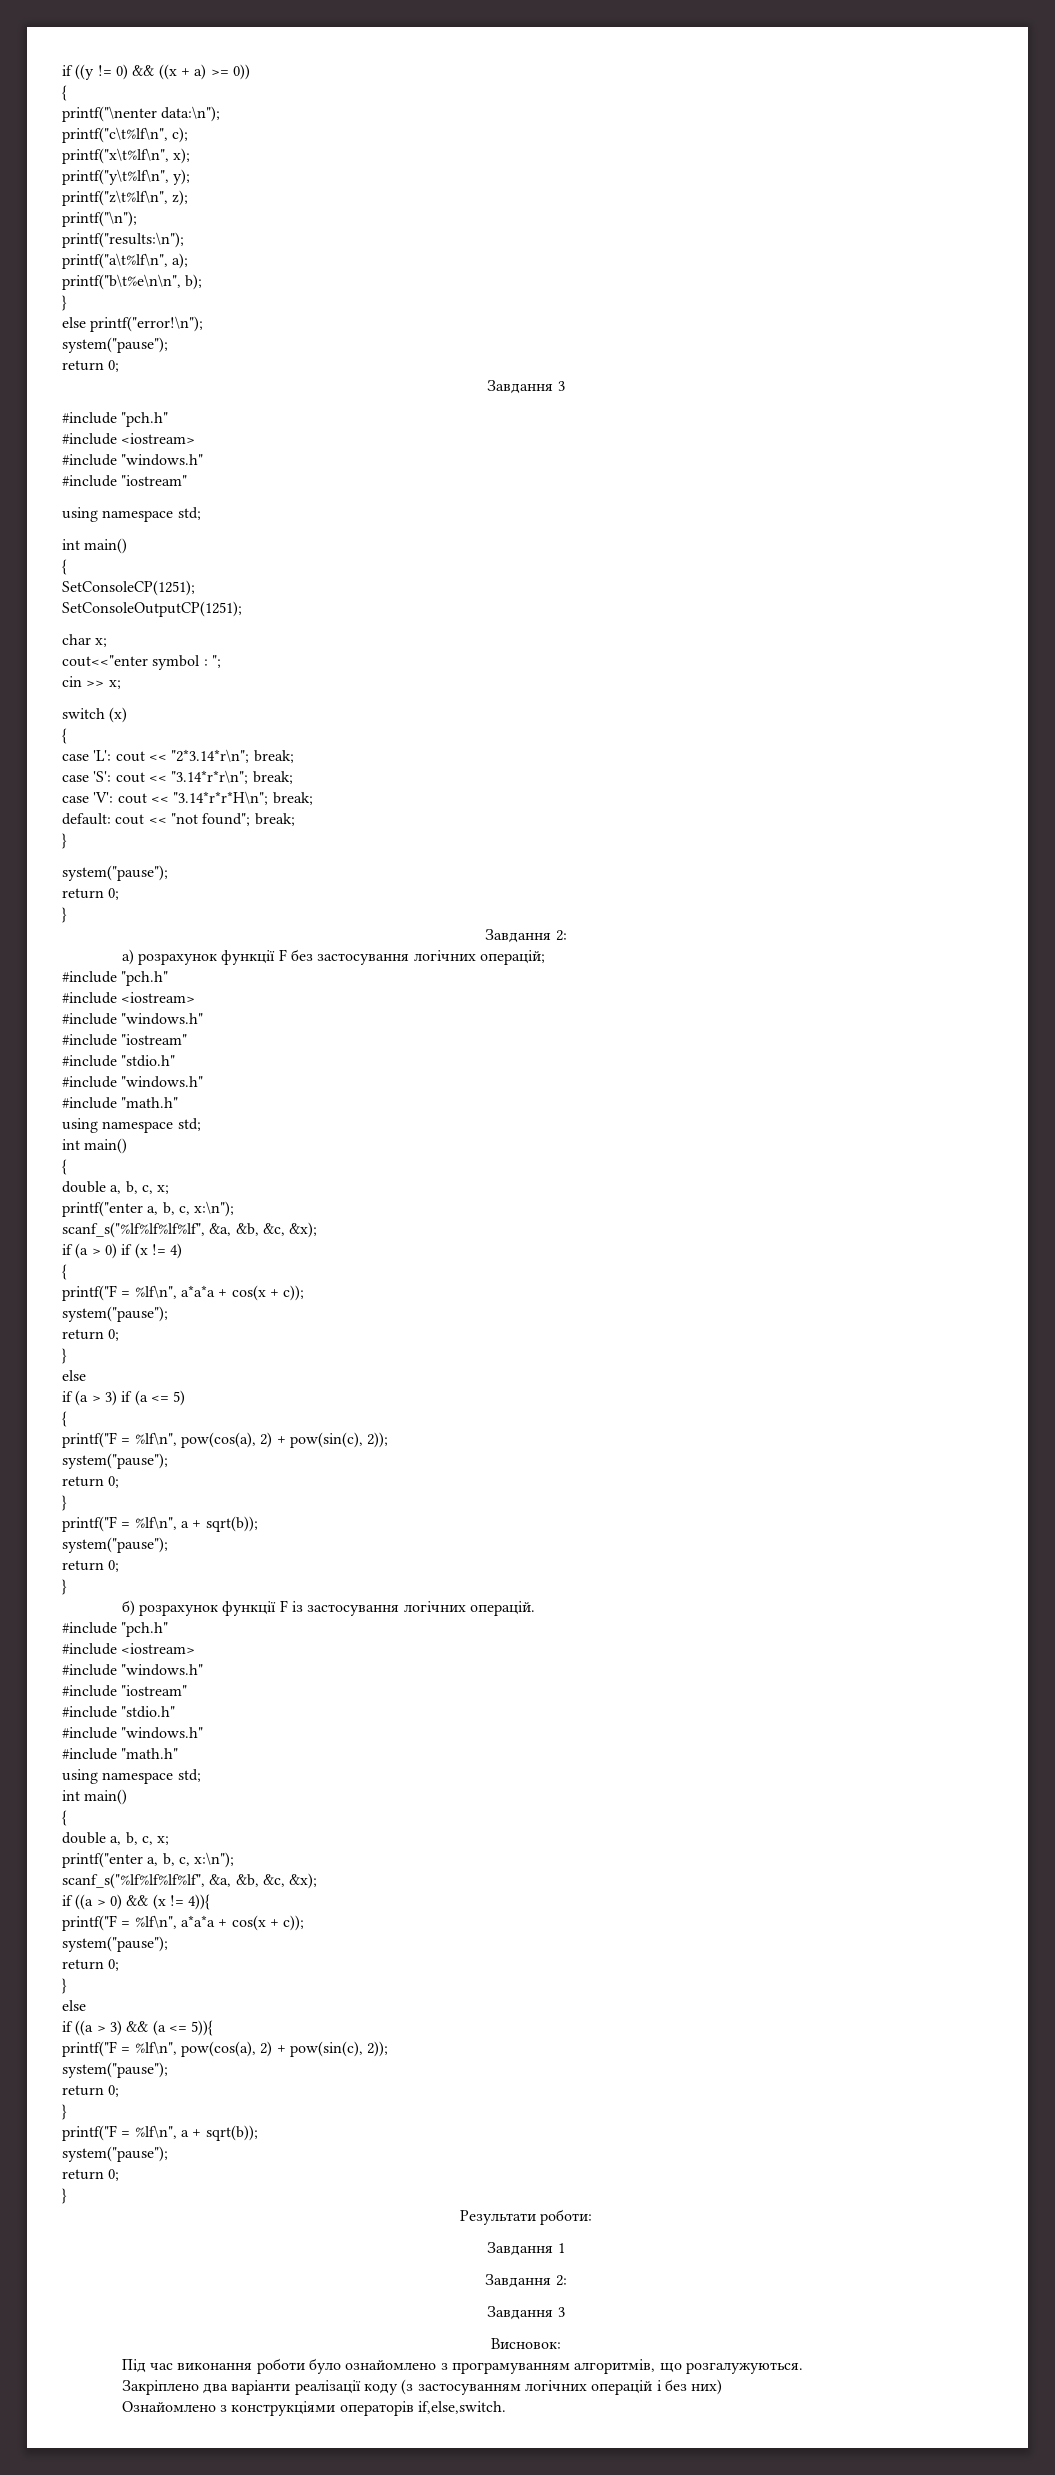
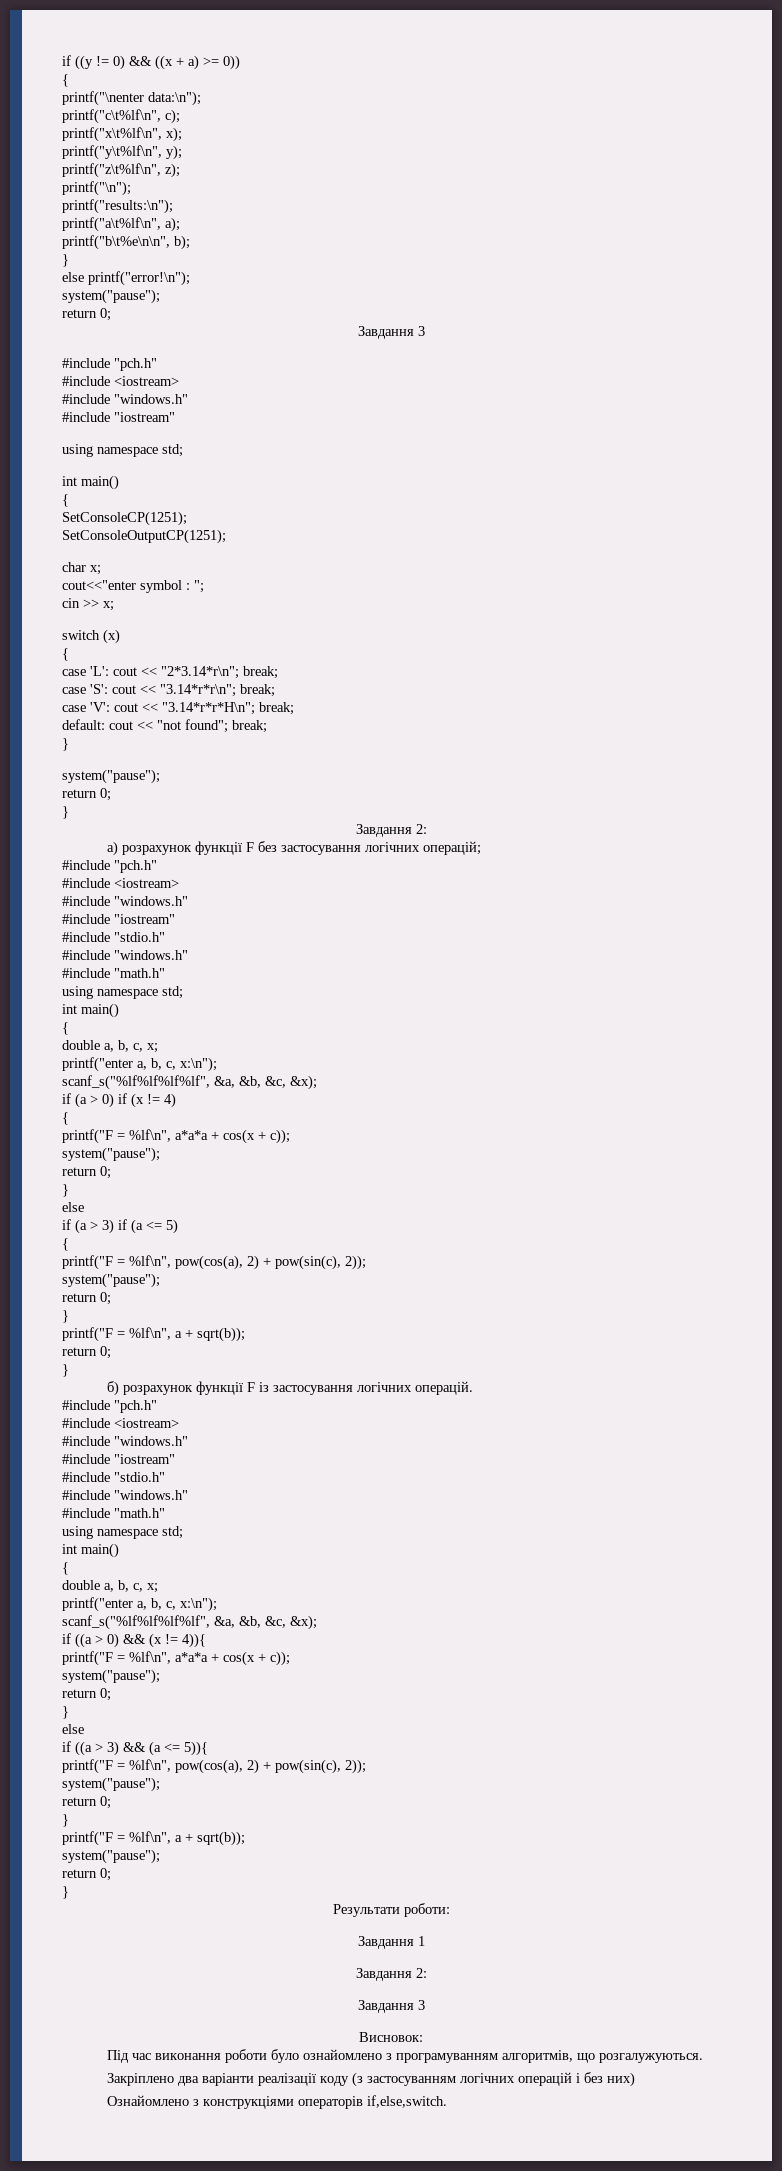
[62,1537,168,1553] // system("pause"); -> (245, 1334) none

